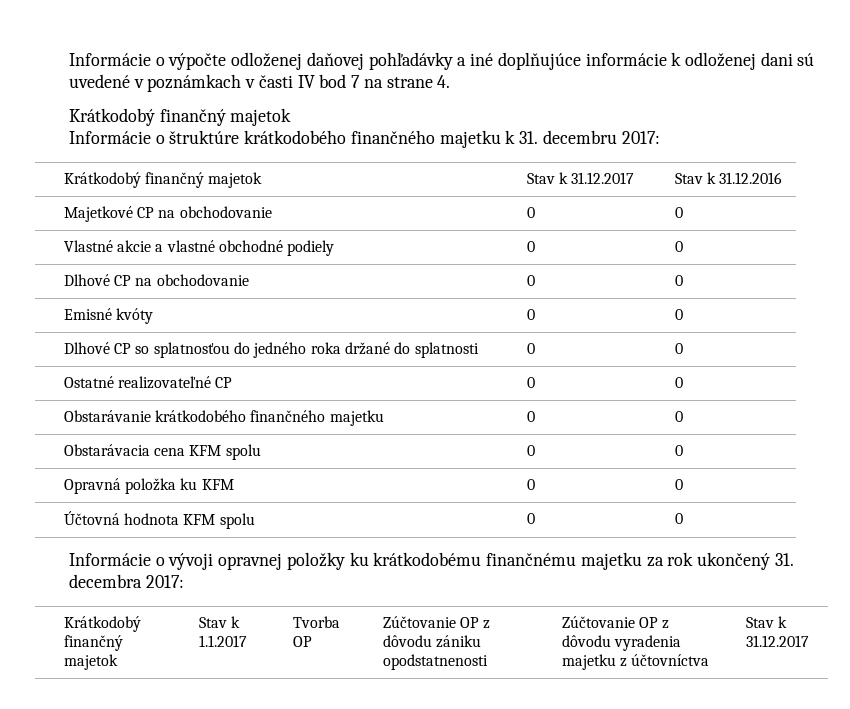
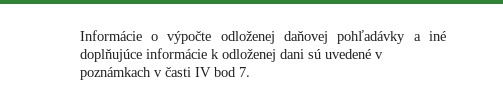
[351,75,451,88] [69,108,292,126] [69,130,660,148] [63,172,263,188] [526,172,635,184] [674,172,783,184] [63,206,272,222] [526,207,535,218] [674,207,683,218] [63,240,335,256] [526,241,535,252] [674,241,683,252] [63,274,249,286] [526,275,535,286] [674,275,683,286] [63,308,154,324] [526,309,535,320] [674,309,683,320] [63,342,479,358] [526,343,535,354] [674,343,683,354] [63,376,233,389] [526,377,535,388] [674,377,683,388] [63,410,384,426] [526,411,535,422] [674,411,683,422] [63,444,261,460] [526,445,535,456] [674,445,683,456] [63,478,234,494] [526,479,535,490] [674,479,683,490] [63,511,255,529] [526,513,535,524] [674,513,683,524] [69,552,794,570] [69,574,184,588] [63,616,141,632] [63,635,123,651] [63,654,118,670] [198,616,241,628] [198,635,247,647] [292,616,340,628] [292,636,312,647] [382,616,491,629] [382,635,482,648] [382,654,488,670] [561,616,670,629] [561,635,682,651] [561,654,710,670] [745,616,788,628] [745,635,809,647] 7 na strane 4. // Krátkodobý finančný majetok // Informácie o štruktúre krátkodobého finančného majetku k 31. decembru 2017: // Krátkodobý finančný majetok | Stav k 31.12.2017 | Stav k 31.12.2016 // Majetkové CP na obchodovanie | 0 | 0 // Vlastné akcie a vlastné obchodné podiely | 0 | 0 // Dlhové CP na obchodovanie | 0 | 0 // Emisné kvóty | 0 | 0 // Dlhové CP so splatnosťou do jedného roka držané do splatnosti | 0 | 0 // Ostatné realizovateľné CP | 0 | 0 // Obstarávanie krátkodobého finančného majetku | 0 | 0 // Obstarávacia cena KFM spolu | 0 | 0 // Opravná položka ku KFM | 0 | 0 // Účtovná hodnota KFM spolu | 0 | 0 // Informácie o vývoji opravnej položky ku krátkodobému finančnému majetku za rok ukončený 31. decembra 2017: // Krátkodobý finančný majetok | Stav k 1.1.2017 | Tvorba OP | Zúčtovanie OP z dôvodu zániku opodstatnenosti | Zúčtovanie OP z dôvodu vyradenia majetku z účtovníctva | Stav k 31.12.2017 -> [238,67,250,77] 7.

